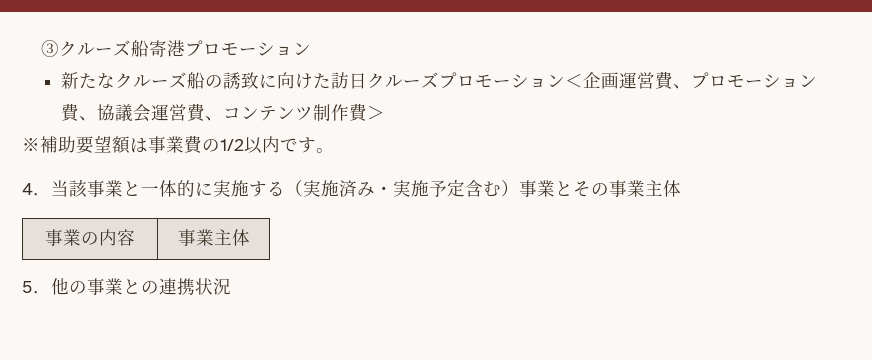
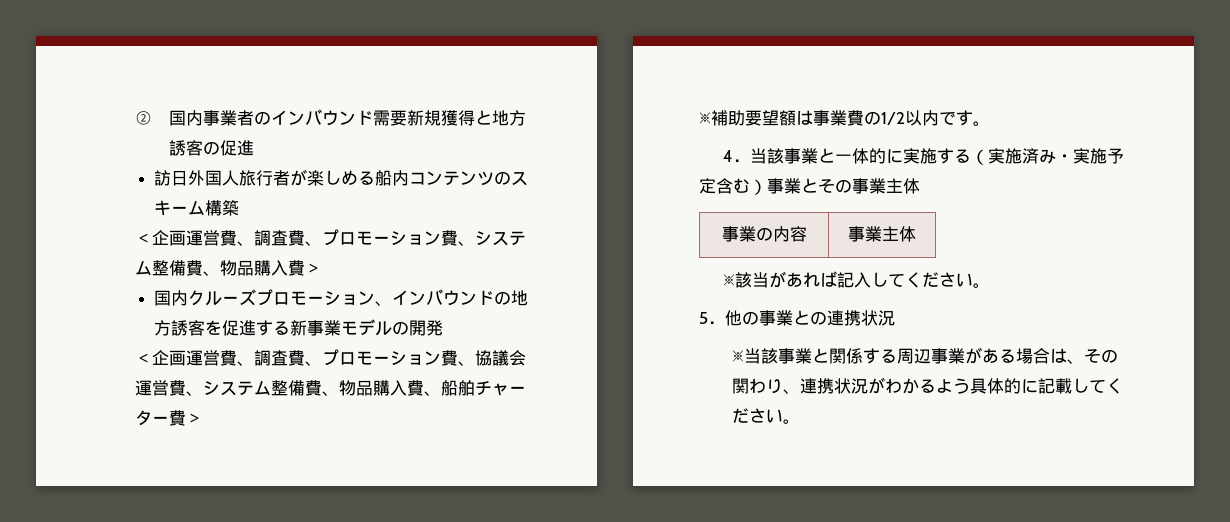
[41,40,312,57] [60,72,367,90] ③クルーズ船寄港プロモーション // 新たなクルーズ船の誘致に向けた訪日 -> [135,109,526,126] [168,140,254,156] [154,169,529,186] [154,200,240,216] [135,229,527,246] [135,260,323,276] [154,290,189,306] ②国内事業者のインバウンド需要新規獲得と地方誘客の促進 // 訪日外国人旅行者が楽しめる船内コンテンツのスキーム構築 // ＜企画運営費、調査費、プロモーション費、システム整備費、物品購入費＞ // 国内
[564,71,691,90] ＜企画運営費、 -> [375,289,529,306] [154,319,444,336] [135,350,323,366] 、インバウンドの地方誘客を促進する新事業モデルの開発 // ＜企画運営費、調査費、
[222,104,349,121] コンテンツ制作 -> [203,380,527,396] [135,410,170,426] システム整備費、物品購入費、船舶チャーター
(250, 237) none -> [723,271,991,288] // ※該当があれば記入してください。
(231, 286) none -> [732,347,1119,364] [732,377,1124,394] [732,408,801,424] // ※当該事業と関係する周辺事業がある場合は、その関わり、連携状況がわかるよう具体的に記載してください。

